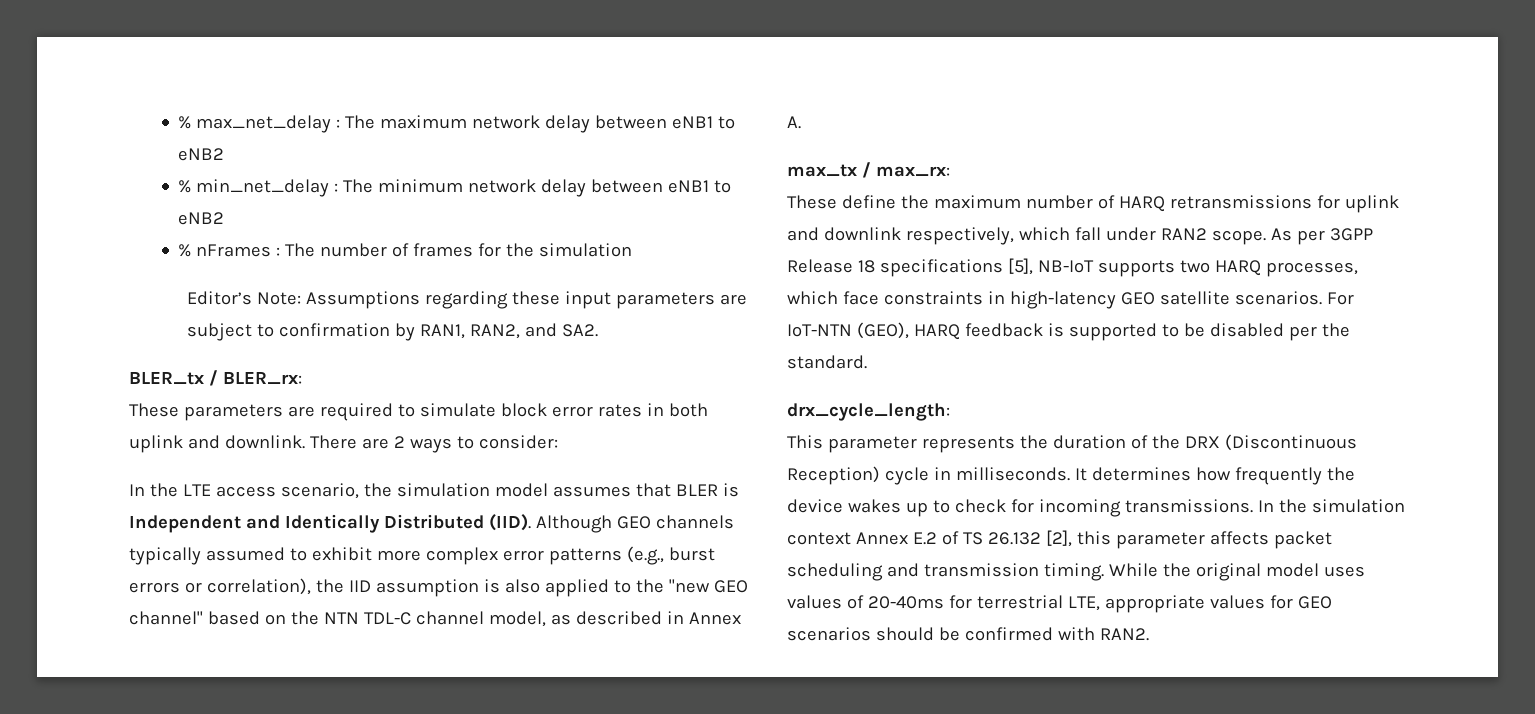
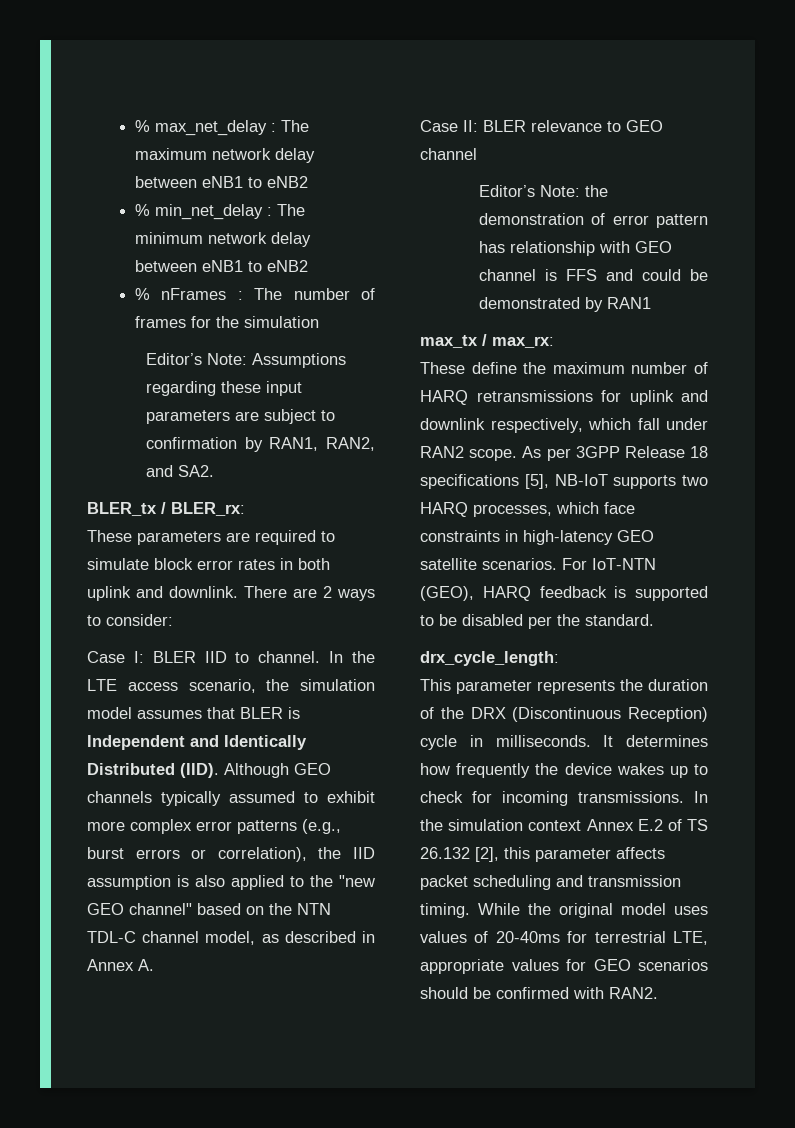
(558, 442) none -> [87,651,321,663] Case I: BLER IID to channel.
(801, 122) none -> [420,120,663,132] [420,148,477,160] [479,185,609,197] [479,213,708,228] [479,241,673,256] [479,269,708,281] [479,297,652,312] // Case II: BLER relevance to GEO channel // Editor’s Note: the demonstration of error pattern has relationship with GEO channel is FFS and could be demonstrated by RAN1

